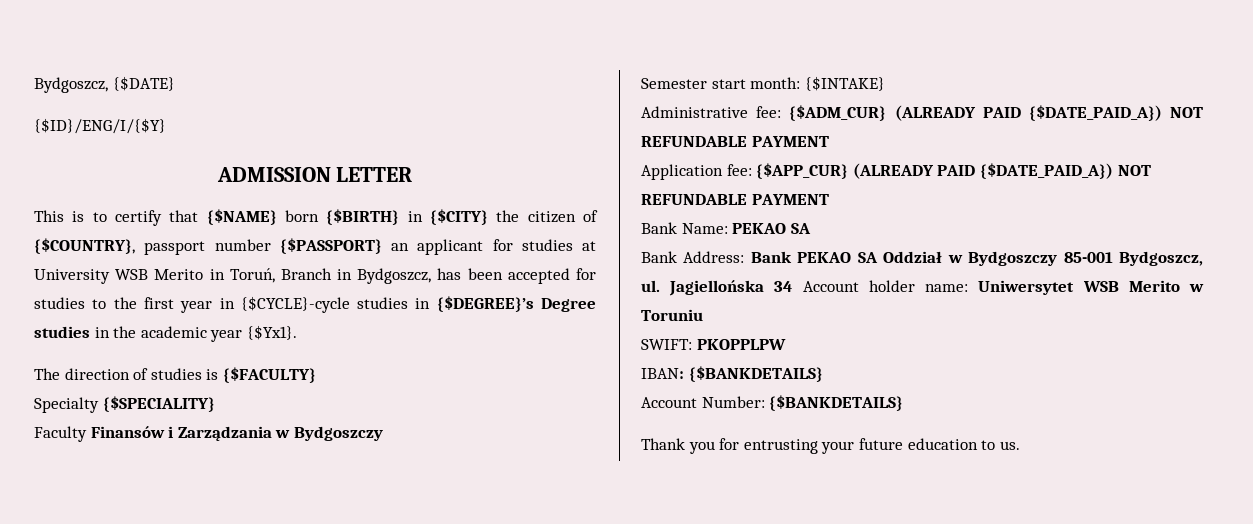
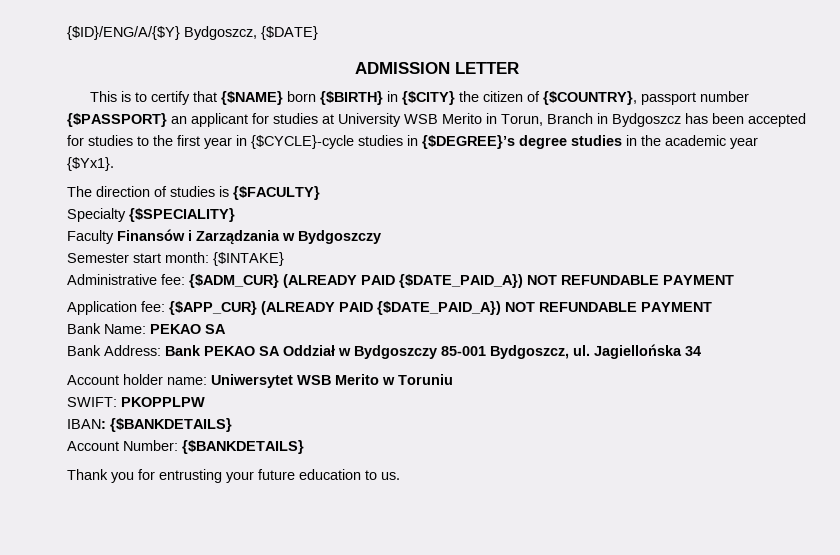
(34, 85) none -> [67,26,180,40] {$ID}/ENG/A/{$Y}
[34,118,166,134] // {$ID}/ENG/I/{$Y} -> (318, 33) none
[229,268,275,283] Toruń, -> [501,114,543,126] Torun,
[357,268,432,284] Bydgoszcz, -> [612,113,681,127] Bydgoszcz
[541,298,597,312] Degree -> [519,135,567,149] degree
(793, 286) none -> (701, 351) //

